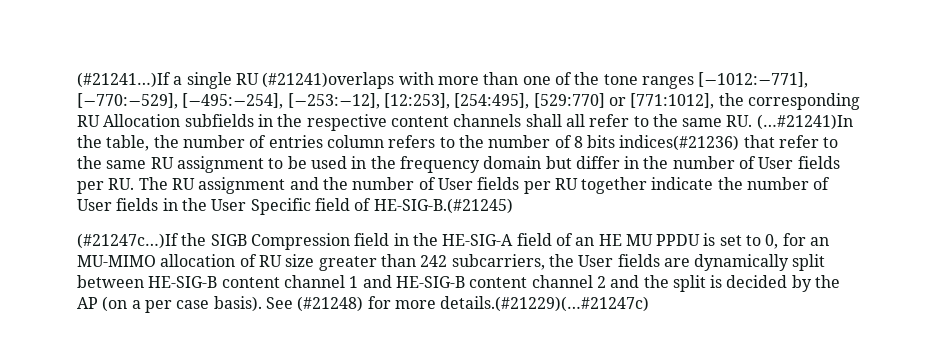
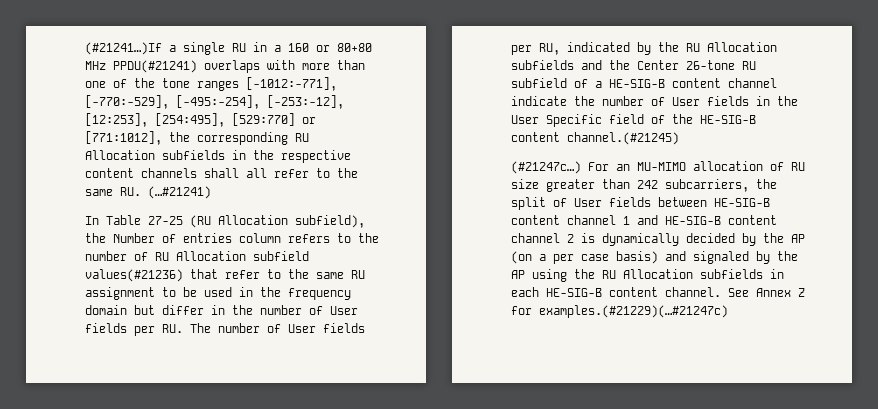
[262,72,395,89] (#21241)overlaps -> [253,42,372,52] [85,60,260,73] in a 160 or 80+80 MHz PPDU(#21241) overlaps
[756,114,853,130] [77,135,245,151] (…#21241)In the table, the number -> [148,186,211,199] [85,215,365,228] [85,233,155,243] (…#21241) // In Table 27-25 (RU Allocation subfield), the Number
[573,135,740,151] 8 bits indices(#21236) -> [155,251,309,261] [85,269,183,282] RU Allocation subfield values(#21236)
[171,177,648,194] RU assignment and the number of User fields per RU together -> [218,323,365,333] [511,42,777,55] [511,60,756,70] [511,78,777,88] number of User fields per RU, indicated by the RU Allocation subfields and the Center 26-tone RU subfield of a HE-SIG-B content channel
[373,198,513,214] [77,233,806,250] HE-SIG-B.(#21245) // (#21247c…)If the SIGB Compression field in the HE-SIG-A field of an HE MU PPDU is set to 0, for -> [672,114,756,124] [511,132,679,145] [511,161,609,174] the HE-SIG-B content channel.(#21245) // (#21247c…) For
[578,254,826,271] User fields are dynamically split -> [511,197,651,210] split of User fields
[610,275,723,292] and the split is -> [581,233,679,246] is dynamically
[213,296,650,312] basis). See (#21248) for more details.(#21229)(…#21247c) -> [616,251,798,264] [511,269,784,282] [511,287,805,297] [511,305,728,318] basis) and signaled by the AP using the RU Allocation subfields in each HE-SIG-B content channel. See Annex Z for examples.(#21229)(…#21247c)

